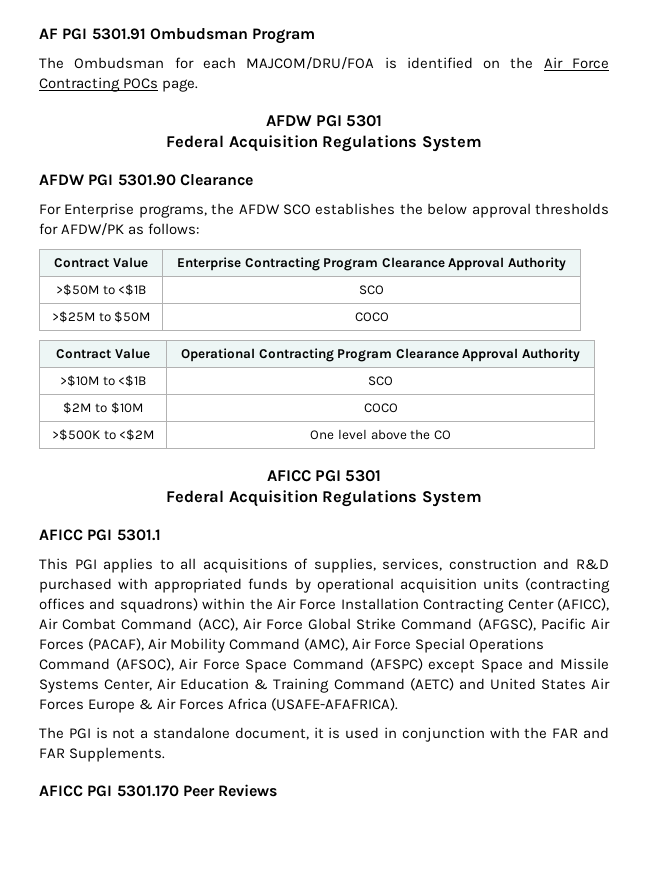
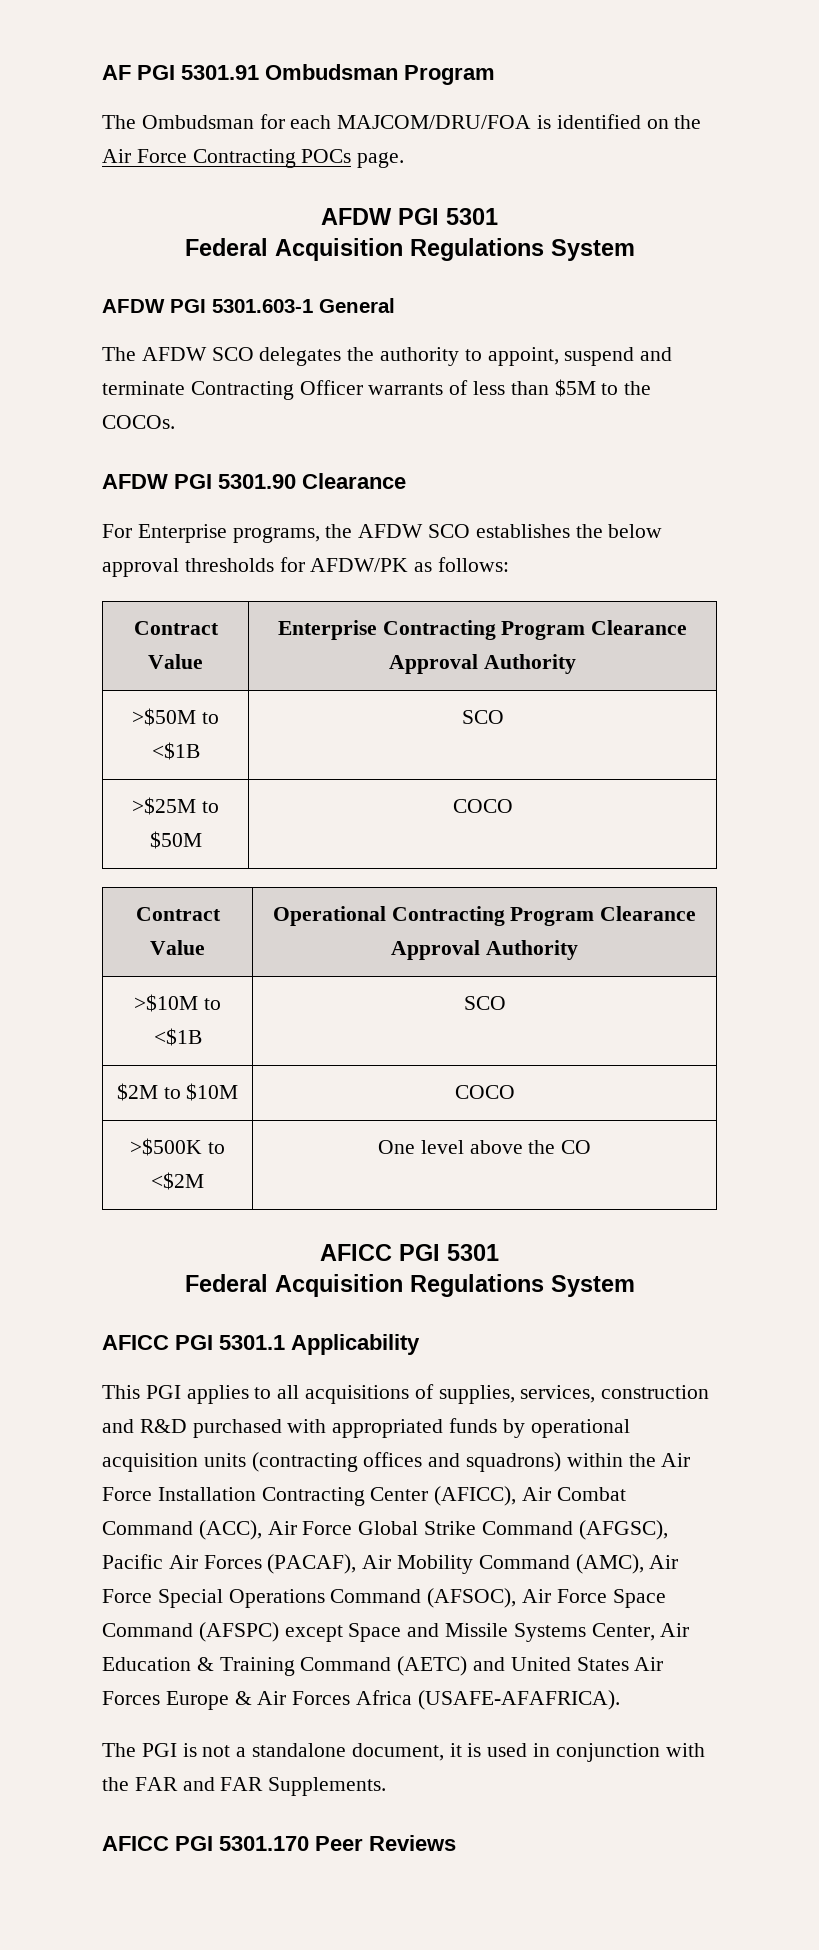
(482, 144) none -> [102,298,395,313] [102,347,673,366] [102,379,652,400] [102,415,175,429] // AFDW PGI 5301.603-1 General // The AFDW SCO delegates the authority to appoint, suspend and terminate Contracting Officer warrants of less than $5M to the COCOs.
(161, 535) none -> [291,1334,420,1355] Applicability

